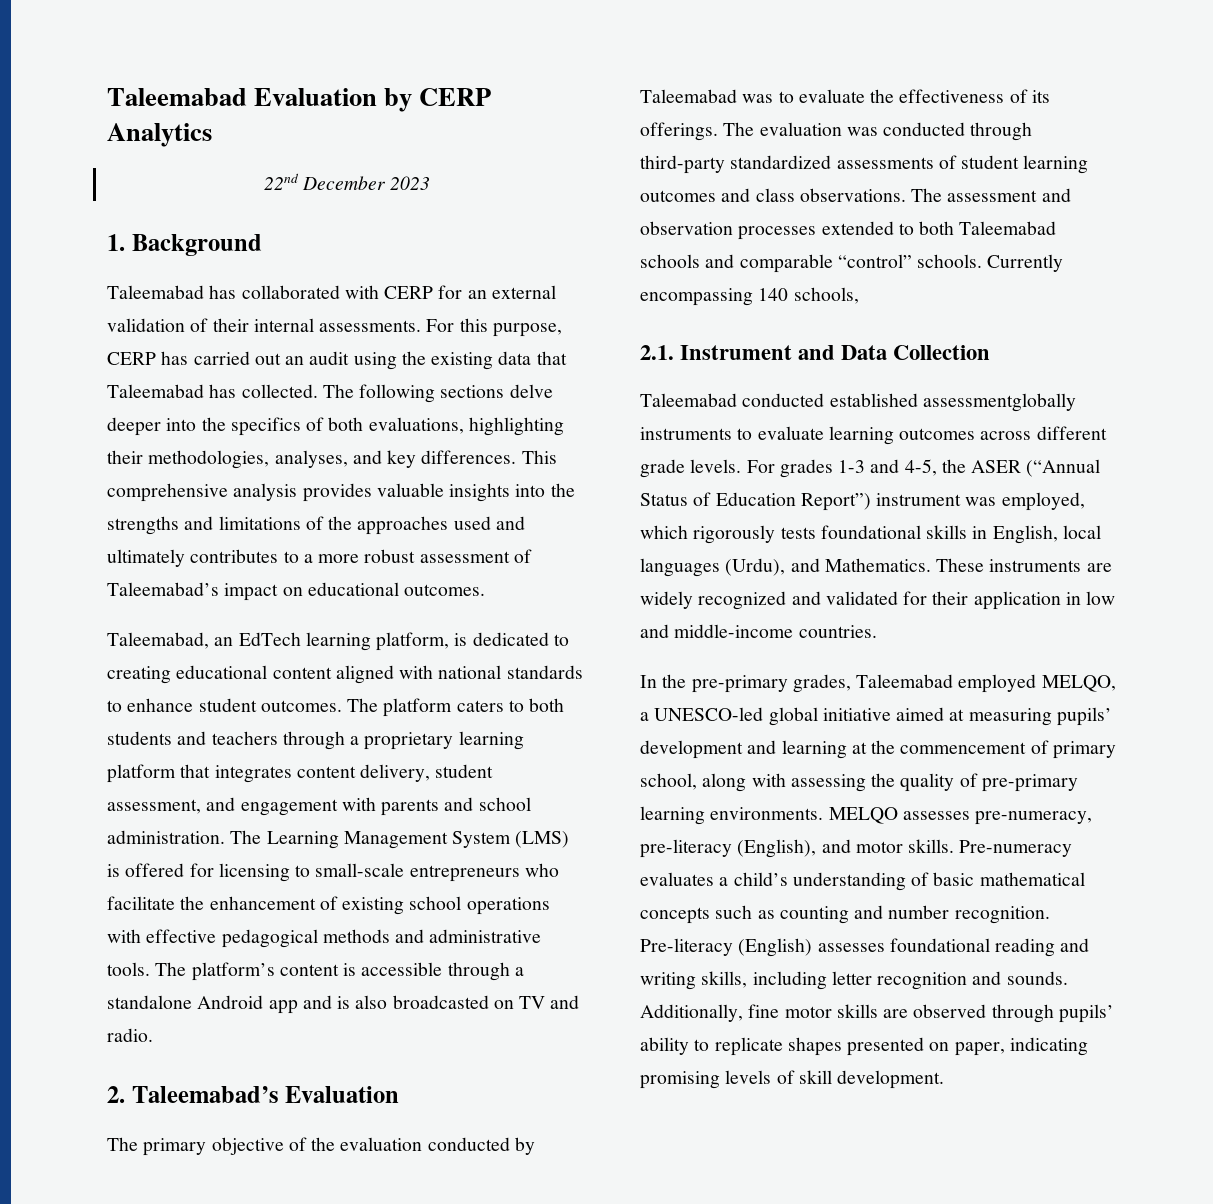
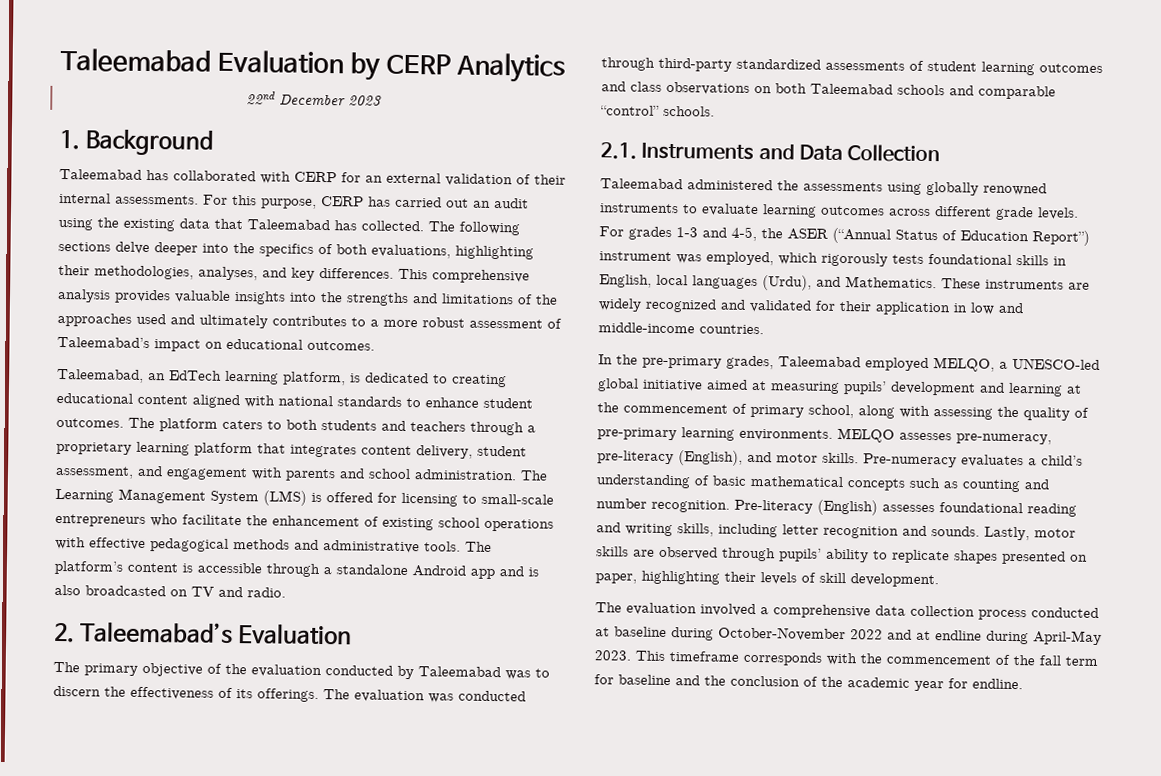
[798,89,865,103] evaluate -> [53,685,101,697] discern
[799,188,1071,202] [640,221,914,240] observations. The assessment and observation processes extended to -> [666,81,772,95] observations on
[987,254,1064,272] [640,287,859,306] Currently encompassing 140 schools, -> (715, 111) none
[680,345,793,360] Instrument -> [641,142,755,160] Instruments
[742,393,1076,412] conducted established assessmentglobally -> [687,179,1047,196] administered the assessments using globally renowned
[640,1004,780,1022] Additionally, fine -> [984,526,1030,541] Lastly,
[1009,1037,1088,1056] [640,1071,720,1089] indicating promising -> [641,570,756,585] highlighting their
(945, 1079) none -> [595,602,1099,621] [595,626,1102,646] [594,650,1098,666] [594,674,1023,692] // The evaluation involved a comprehensive data collection process conducted at baseline during October-November 2022 and at endline during April-May 2023. This timeframe corresponds with the commencement of the fall term for baseline and the conclusion of the academic year for endline.

